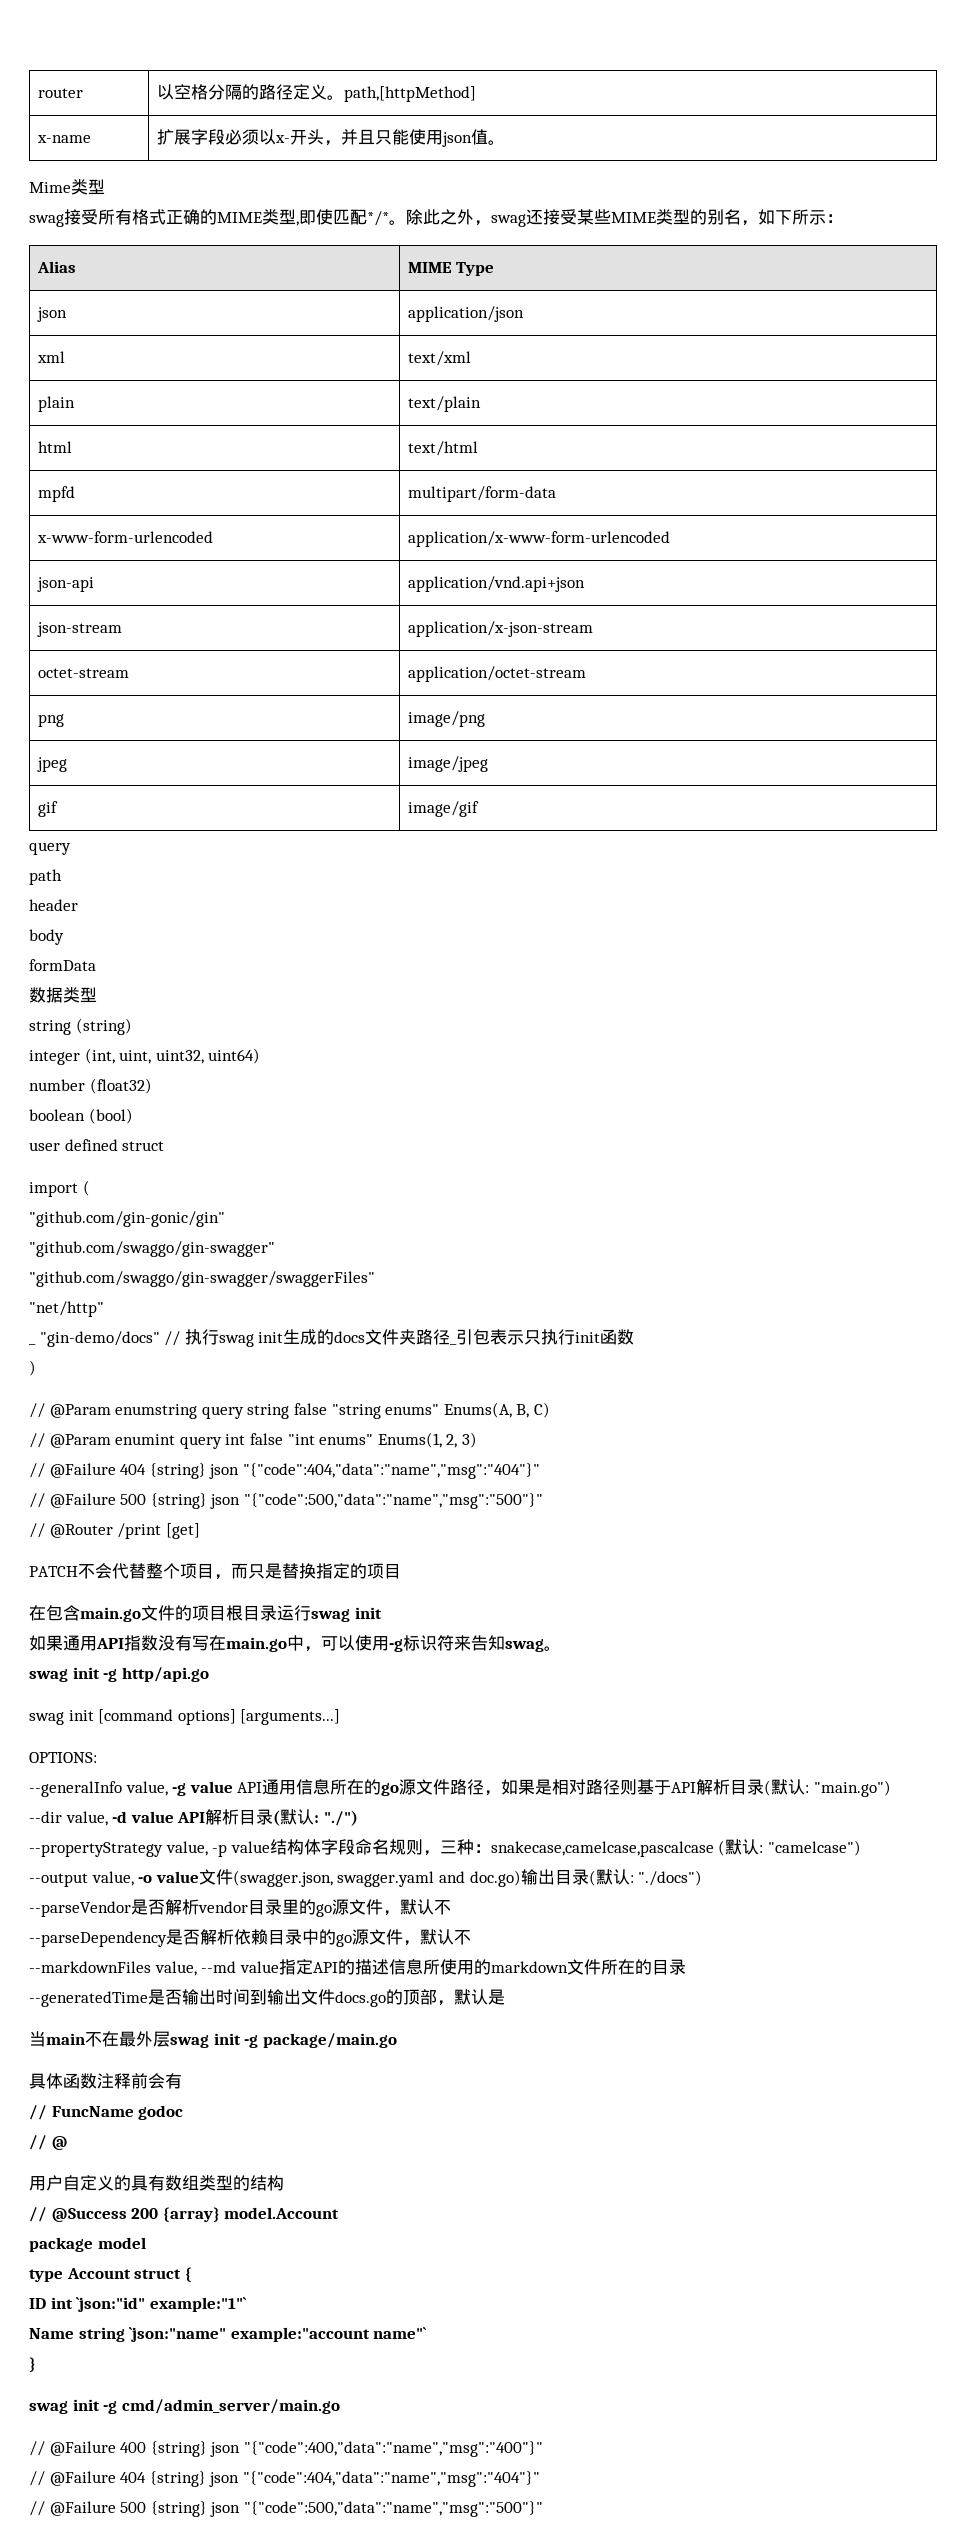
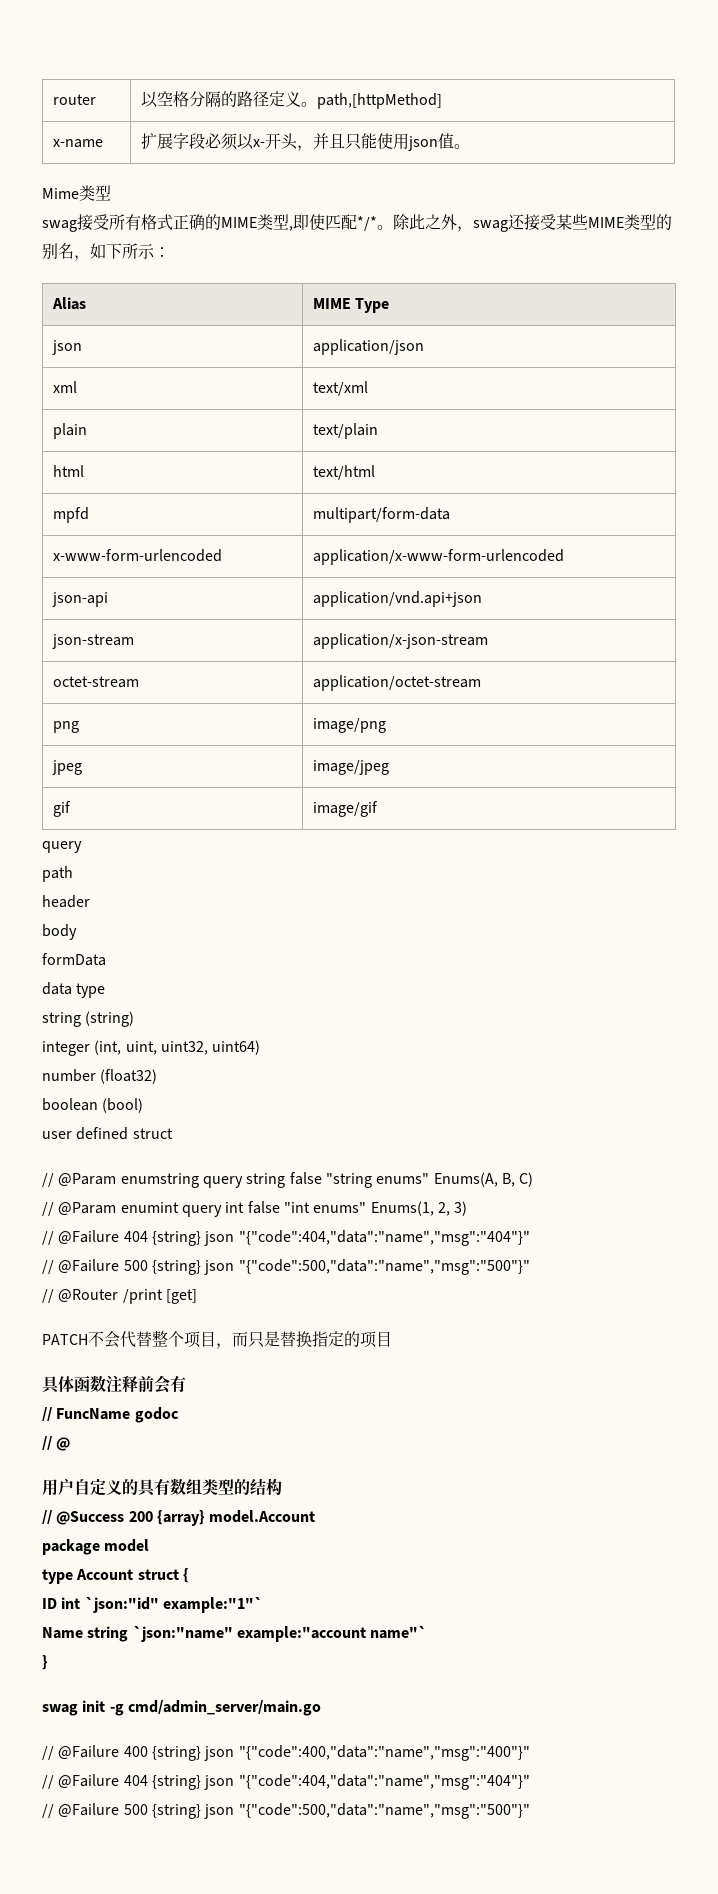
[29,987,97,1003] 数据类型 -> [42,982,106,998] data type
[29,1180,90,1197] [29,1211,225,1227] [29,1241,275,1257] [29,1271,375,1287] [29,1301,104,1317] [29,1329,635,1347] [29,1360,36,1376] // import ( // "github.com/gin-gonic/gin" // "github.com/swaggo/gin-swagger" // "github.com/swaggo/gin-swagger/swaggerFiles" // "net/http" // _ "gin-demo/docs" // 执行swag init生成的docs文件夹路径_引包表示只执行init函数 // ) -> (173, 1133) none
[29,1605,382,1622] [29,1635,561,1652] [29,1667,209,1682] [29,1709,341,1725] [29,1752,97,1763] [29,1779,891,1797] [29,1809,358,1826] [29,1839,861,1857] [29,1869,703,1887] [29,1899,451,1917] [29,1929,471,1947] [29,1959,686,1976] [29,1989,505,2007] [29,2031,397,2048] // 在包含main.go文件的项目根目录运行swag init // 如果通用API指数没有写在main.go中，可以使用-g标识符来告知swag。 // swag init -g http/api.go // swag init [command options] [arguments...] // OPTIONS: // --generalInfo value, -g value API通用信息所在的go源文件路径，如果是相对路径则基于API解析目录(默认: "main.go") // --dir value, -d value API解析目录(默认: "./") // --propertyStrategy value, -p value结构体字段命名规则，三种：snakecase,camelcase,pascalcase (默认: "camelcase") // --output value, -o value文件(swagger.json, swagger.yaml and doc.go)输出目录(默认: "./docs") // --parseVendor是否解析vendor目录里的go源文件，默认不 // --parseDependency是否解析依赖目录中的go源文件，默认不 // --markdownFiles value, --md value指定API的描述信息所使用的markdown文件所在的目录 // --generatedTime是否输出时间到输出文件docs.go的顶部，默认是 // 当main不在最外层swag init -g package/main.go -> (392, 1339) none

